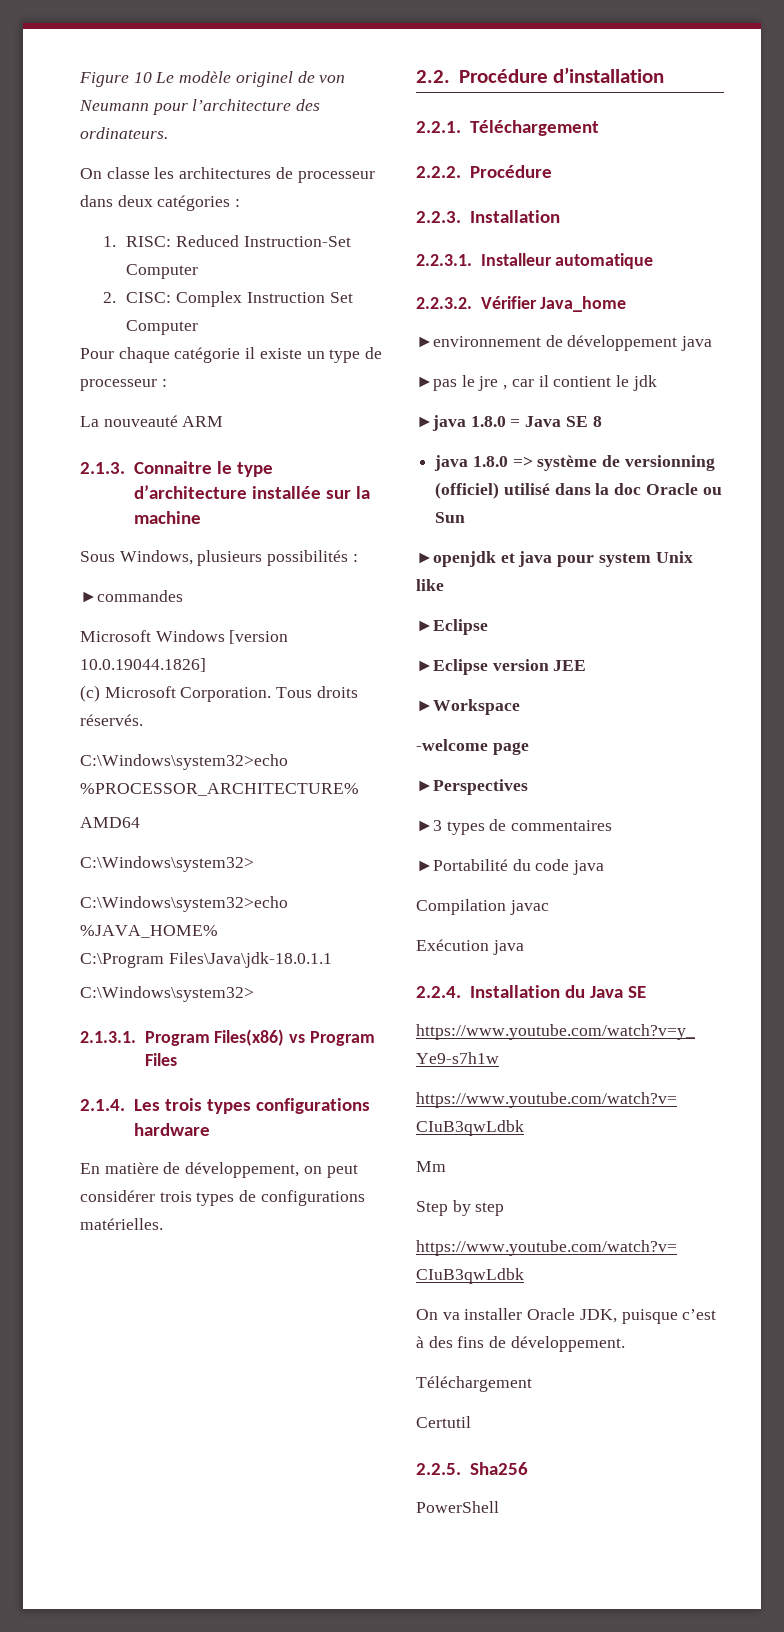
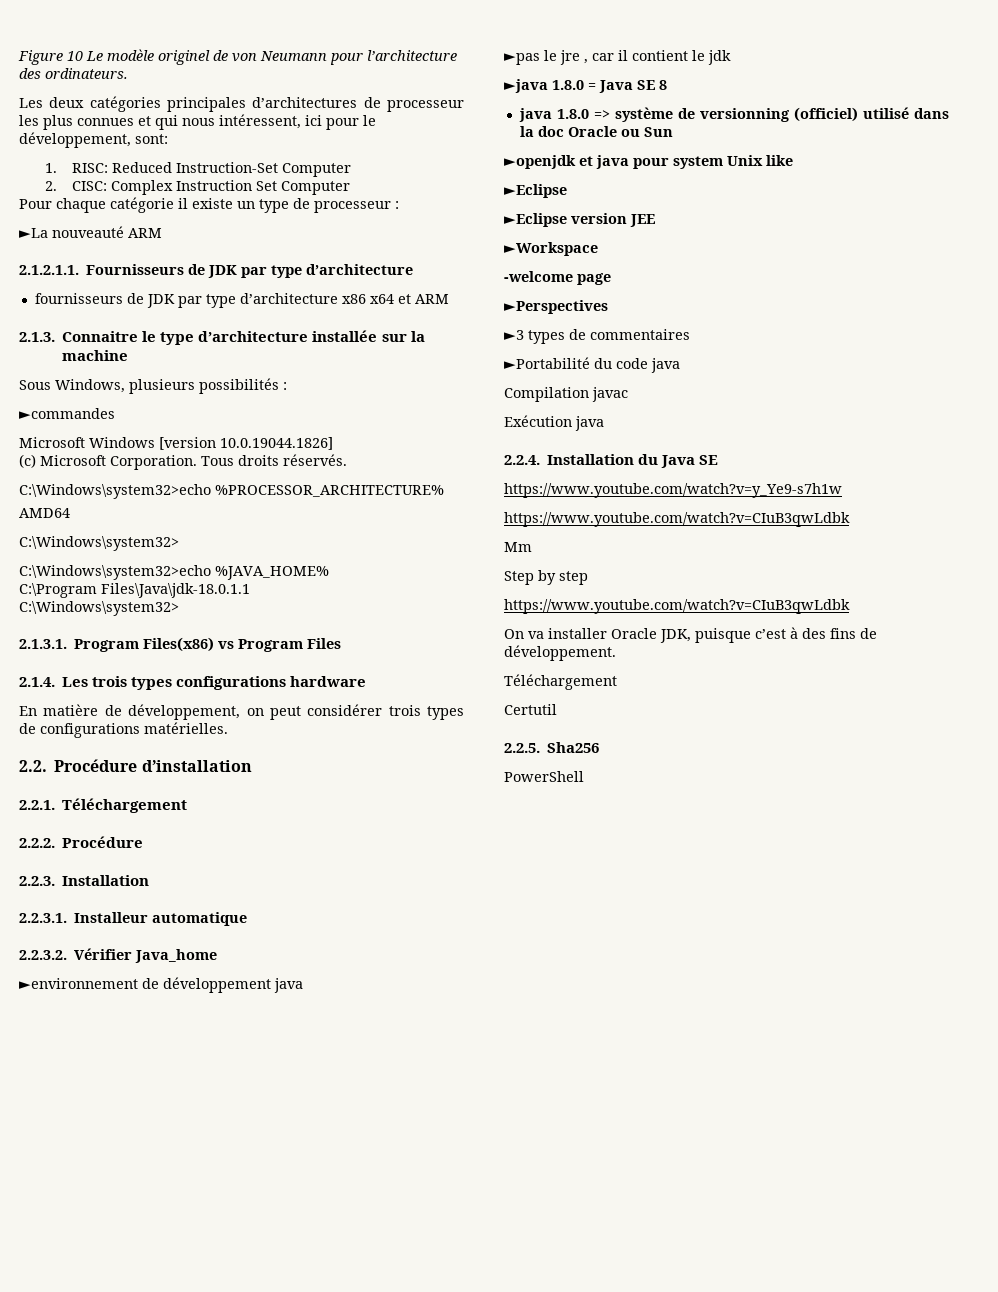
[80,167,375,183] [80,195,241,211] On classe les architectures de processeur dans deux catégories : -> [19,96,464,112] [19,114,376,130] [19,132,168,148] Les deux catégories principales d’architectures de processeur les plus connues et qui nous intéressent, ici pour le développement, sont:
[80,416,99,427] La -> [19,228,48,238] ►La
(224, 421) none -> [19,264,414,278] [34,293,449,308] // 2.1.2.1.1. Fournisseurs de JDK par type d’architecture // fournisseurs de JDK par type d’architecture x86 x64 et ARM

